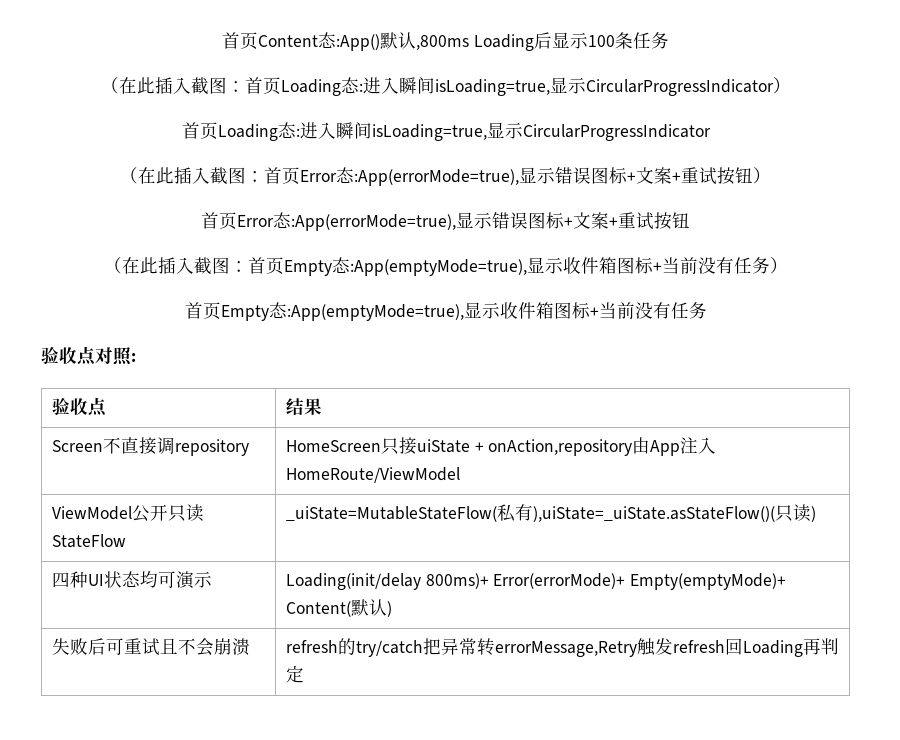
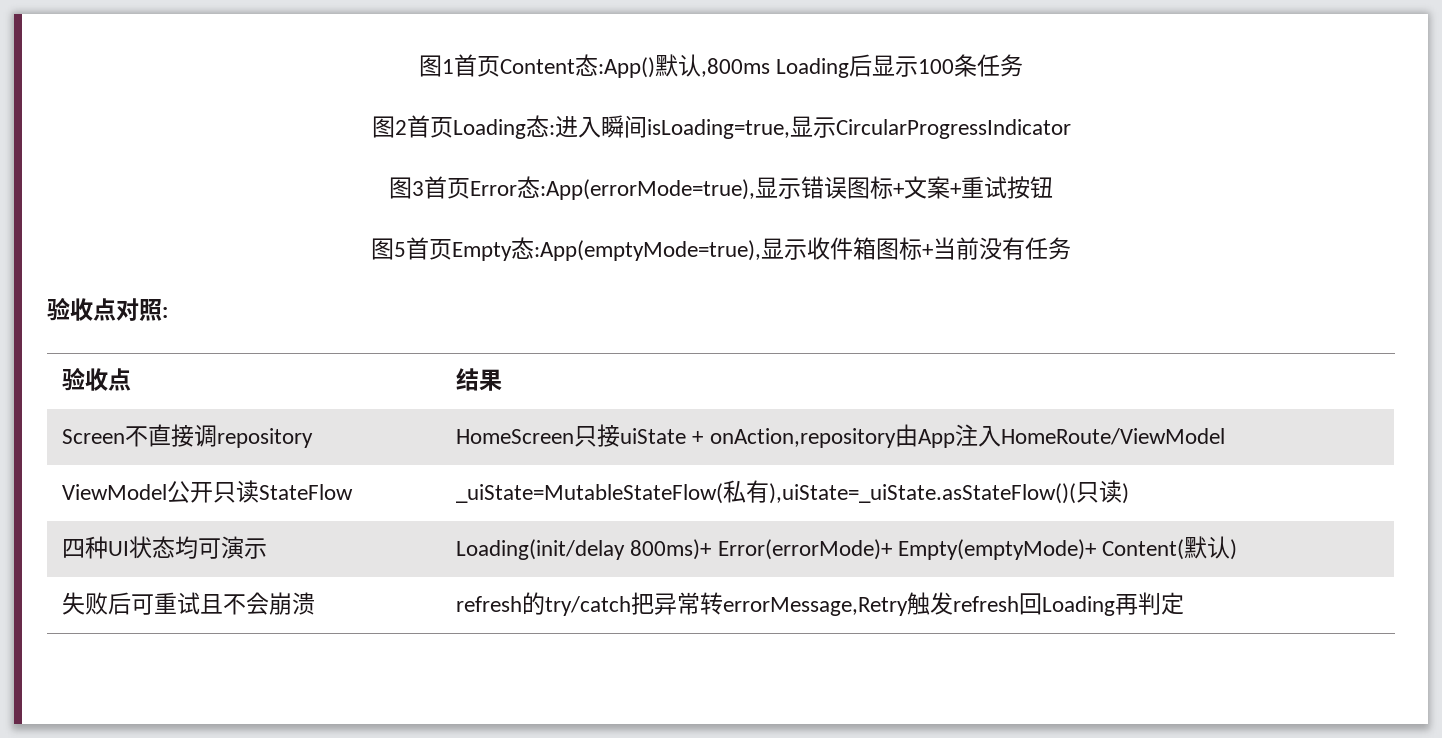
(222, 40) none -> [418,55,454,77] 图1
[100,77,791,96] （在此插入截图：首页Loading态:进入瞬间isLoading=true,显示CircularProgressIndicator） // -> [371,116,407,138] 图2
[120,167,771,186] （在此插入截图：首页Error态:App(errorMode=true),显示错误图标+文案+重试按钮） // -> [389,177,424,199] 图3
[103,257,788,276] （在此插入截图：首页Empty态:App(emptyMode=true),显示收件箱图标+当前没有任务） // -> [371,238,406,260] 图5

